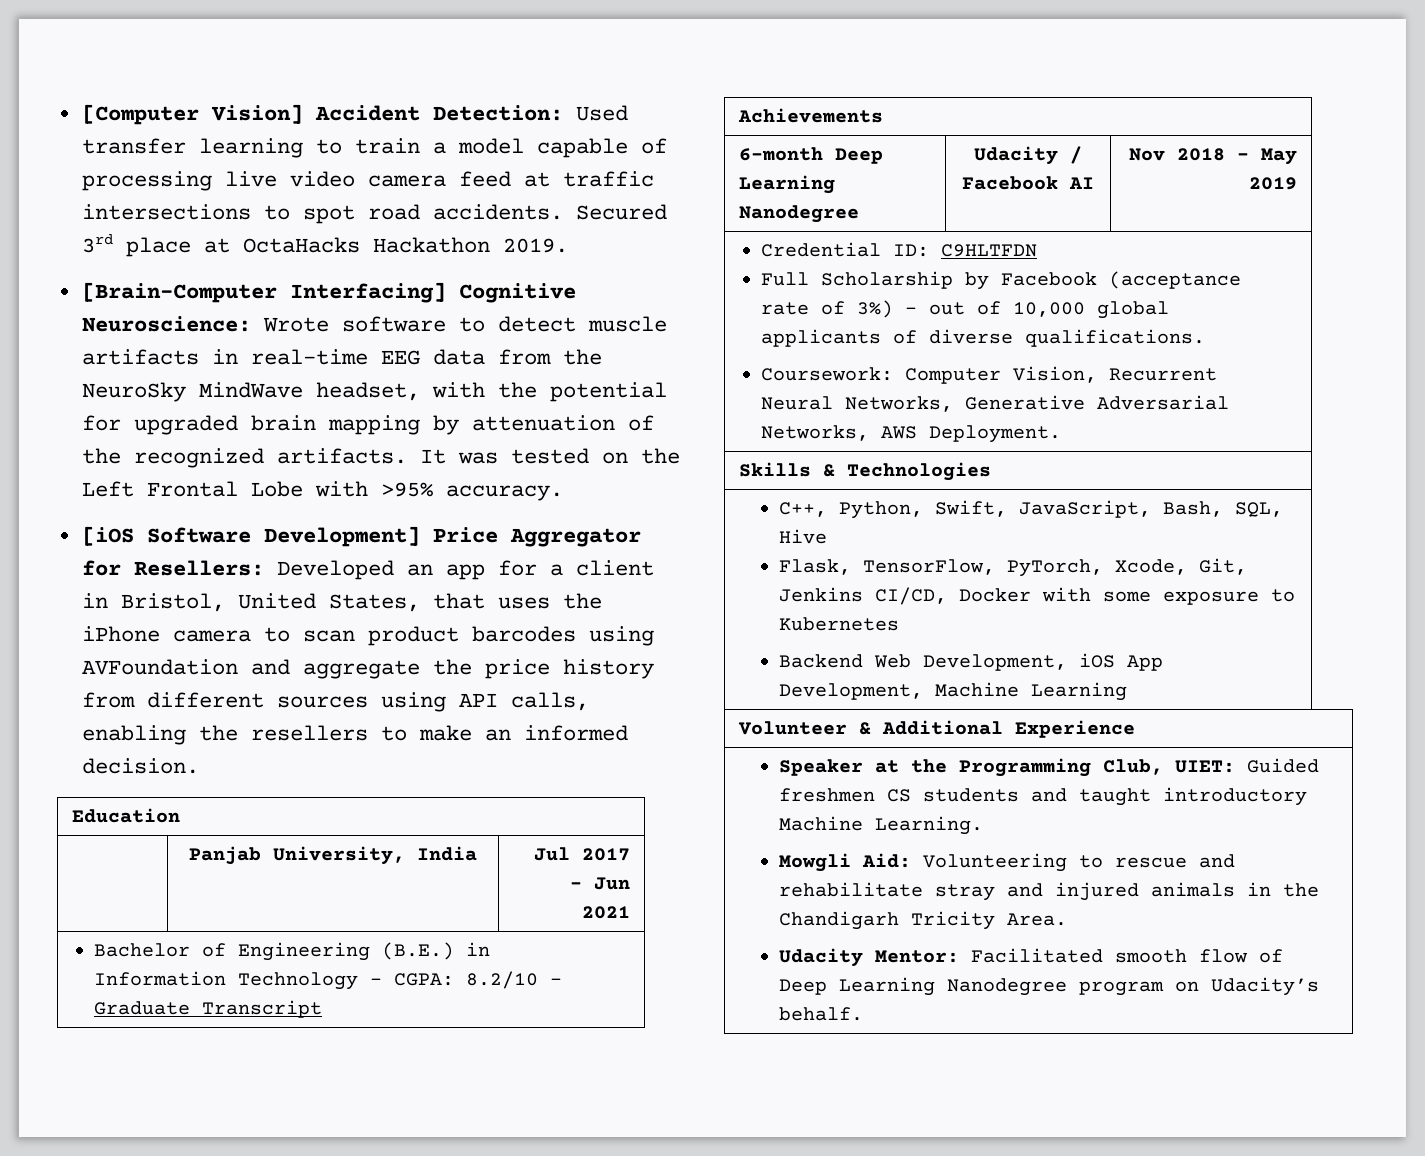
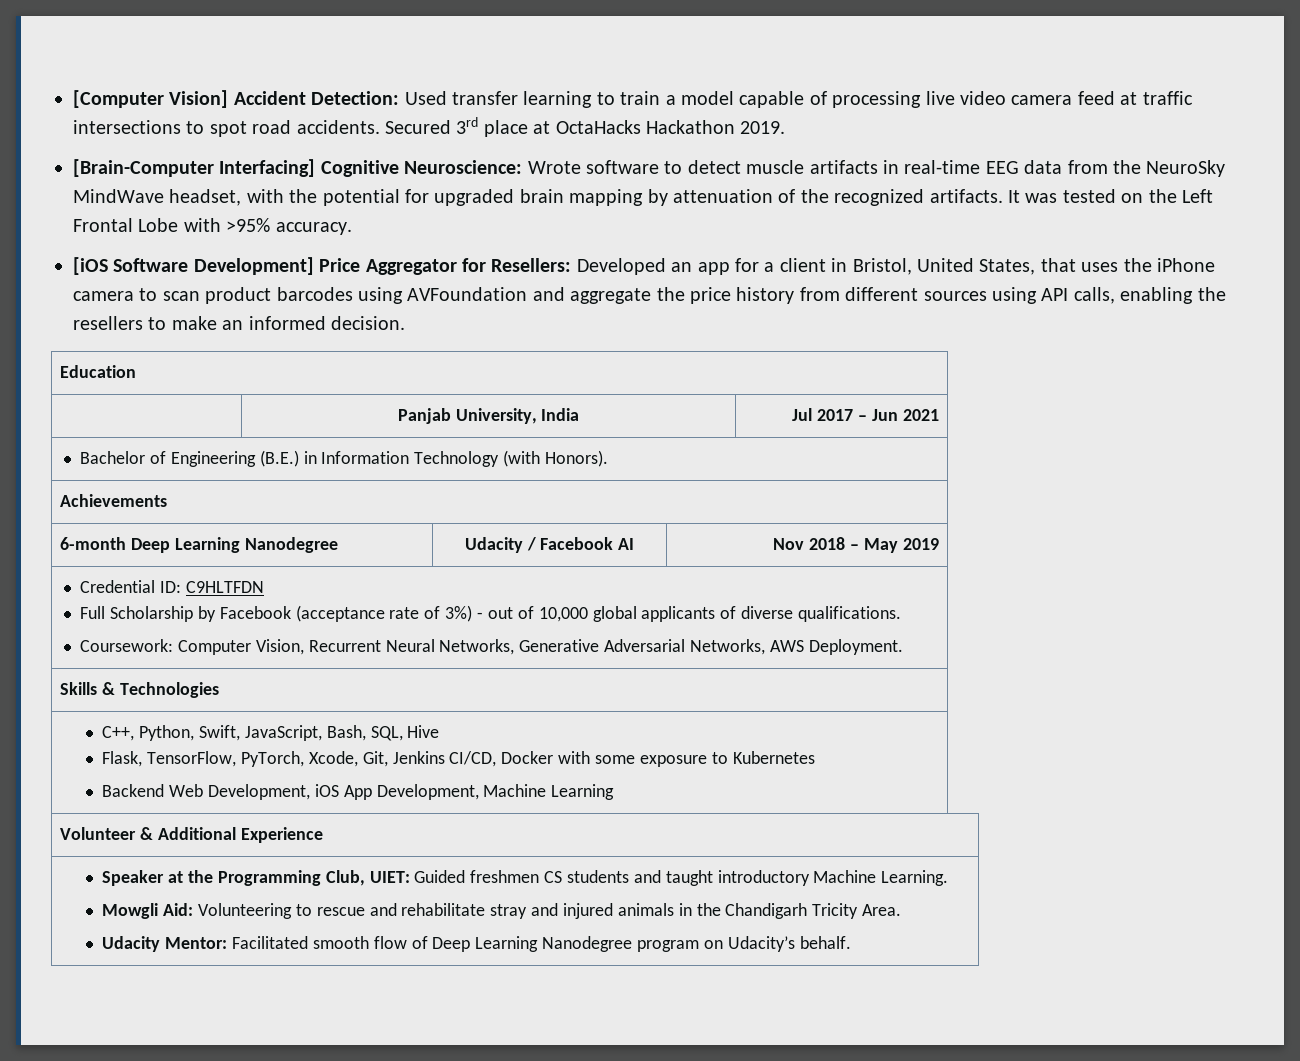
[370,971,563,989] [94,1000,323,1018] - CGPA: 8.2/10 - Graduate Transcript -> [503,450,609,467] (with Honors).

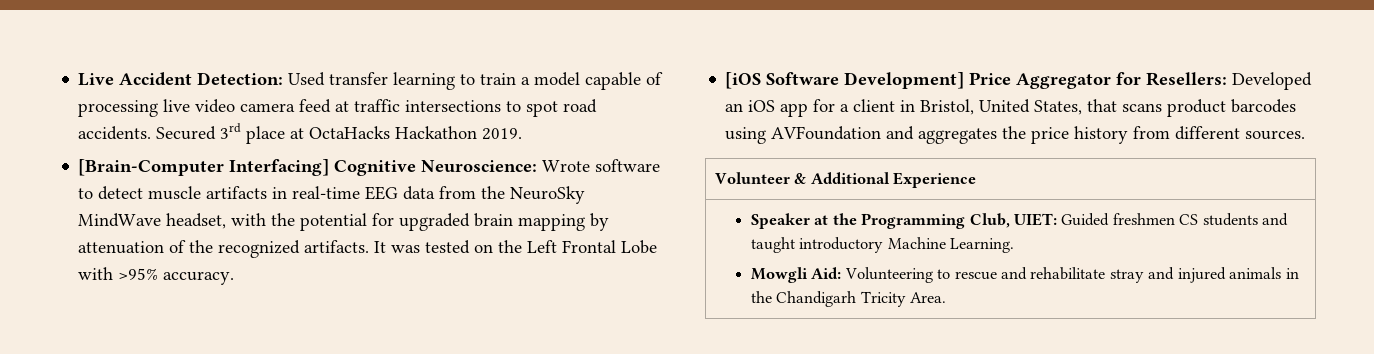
[73,90,229,108] [Computer Vision] -> [78,73,115,86] Live
(693, 267) none -> [748,100,776,112] iOS
[1081,258,1215,272] [73,288,200,301] uses the iPhone camera to scan -> [1122,103,1163,112] scans
[570,288,652,304] aggregate -> [918,128,998,144] aggregates
[923,287,1226,304] [73,316,405,330] [60,365,137,378] [397,408,580,424] [792,408,939,421] [80,450,609,467] [60,494,168,507] [60,537,338,553] [464,537,635,553] [773,537,939,553] [80,580,264,593] [80,605,901,622] [80,639,903,655] [60,682,220,698] [102,725,440,741] [102,751,815,767] [102,784,615,800] sources using API calls, enabling the resellers to make an informed decision. // Education // | Panjab University, India | Jul 2017 – Jun 2021 // Bachelor of Engineering (B.E.) in Information Technology (with Honors). // Achievements // 6-month Deep Learning Nanodegree | Udacity / Facebook AI | Nov 2018 – May 2019 // Credential ID: C9HLTFDN // Full Scholarship by Facebook (acceptance rate of 3%) - out of 10,000 global applicants of diverse qualifications. // Coursework: Computer Vision, Recurrent Neural Networks, Generative Adversarial Networks, AWS Deployment. // Skills & Technologies // C++, Python, Swift, JavaScript, Bash, SQL, Hive // Flask, TensorFlow, PyTorch, Xcode, Git, Jenkins CI/CD, Docker with some exposure to Kubernetes // Backend Web Development, iOS App Development, Machine Learning -> [1245,130,1306,140] sources.
[102,936,851,952] // Udacity Mentor: Facilitated smooth flow of Deep Learning Nanodegree program on Udacity’s behalf. -> (947, 297) none

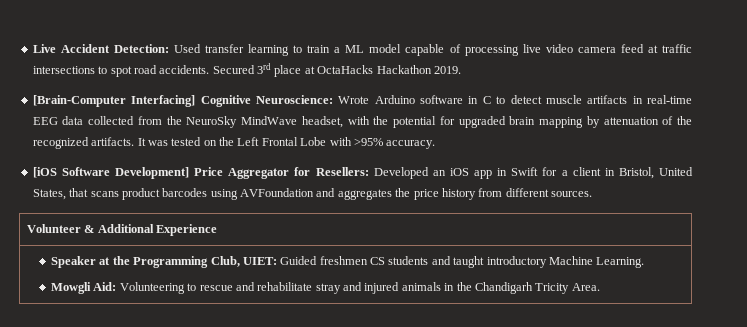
(531, 81) none -> [345,45,365,53] ML
[595,159,661,172] software -> [374,95,491,104] Arduino software in C
(436, 193) none -> [88,116,135,125] collected
(809, 110) none -> [497,167,539,176] in Swift

